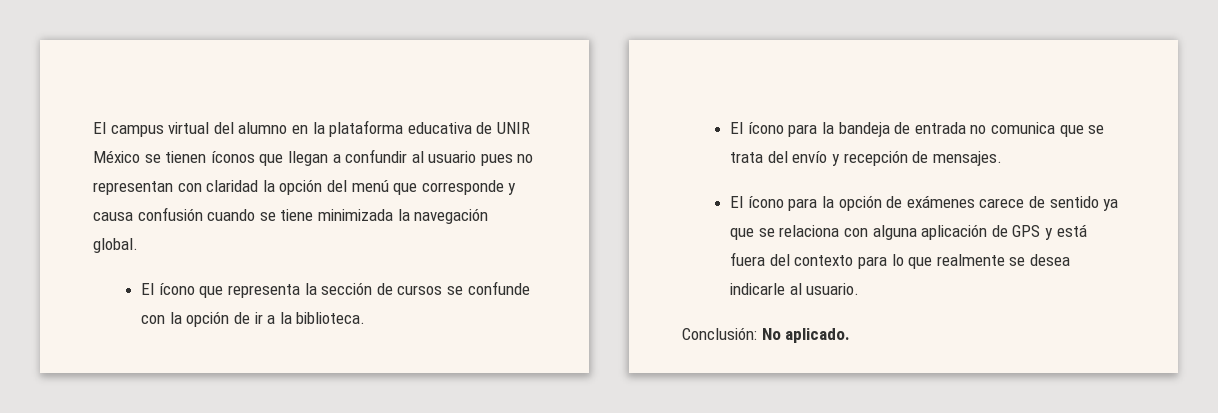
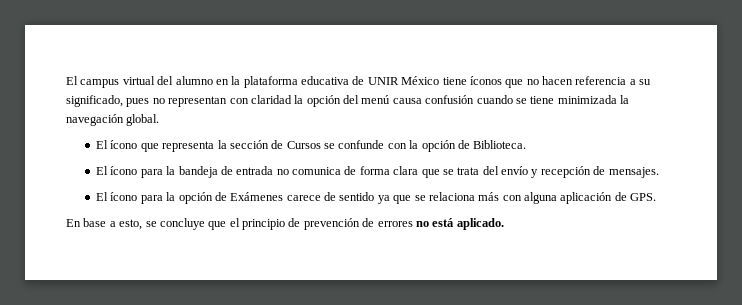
[144,149,477,166] se tienen íconos que llegan a confundir al usuario -> [442,76,652,88] [66,95,123,107] tiene íconos que no hacen referencia a su significado,
[393,180,517,195] que corresponde y -> (391, 99) none
[397,285,443,295] cursos -> [286,141,321,149] Cursos
[254,312,366,324] ir a la biblioteca. -> [473,140,527,149] Biblioteca.
(1055, 128) none -> [344,166,419,175] de forma clara
[906,195,975,208] exámenes -> [230,192,284,201] Exámenes
(840, 231) none -> [478,192,500,201] más
[1012,224,1087,240] [730,252,1070,269] [730,283,860,295] [682,327,781,340] GPS y está fuera del contexto para lo que realmente se desea indicarle al usuario. // Conclusión: No -> [630,193,657,201] [66,218,455,230] GPS. // En base a esto, se concluye que el principio de prevención de errores no está

